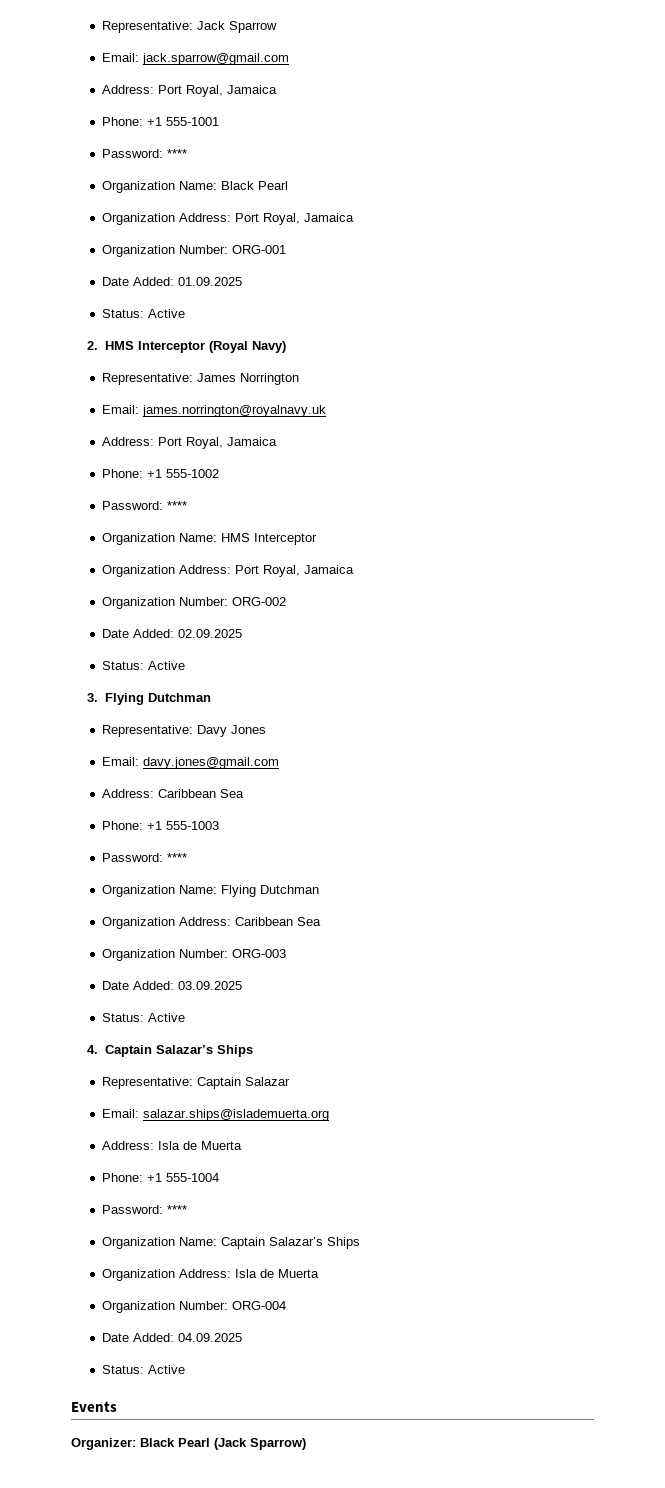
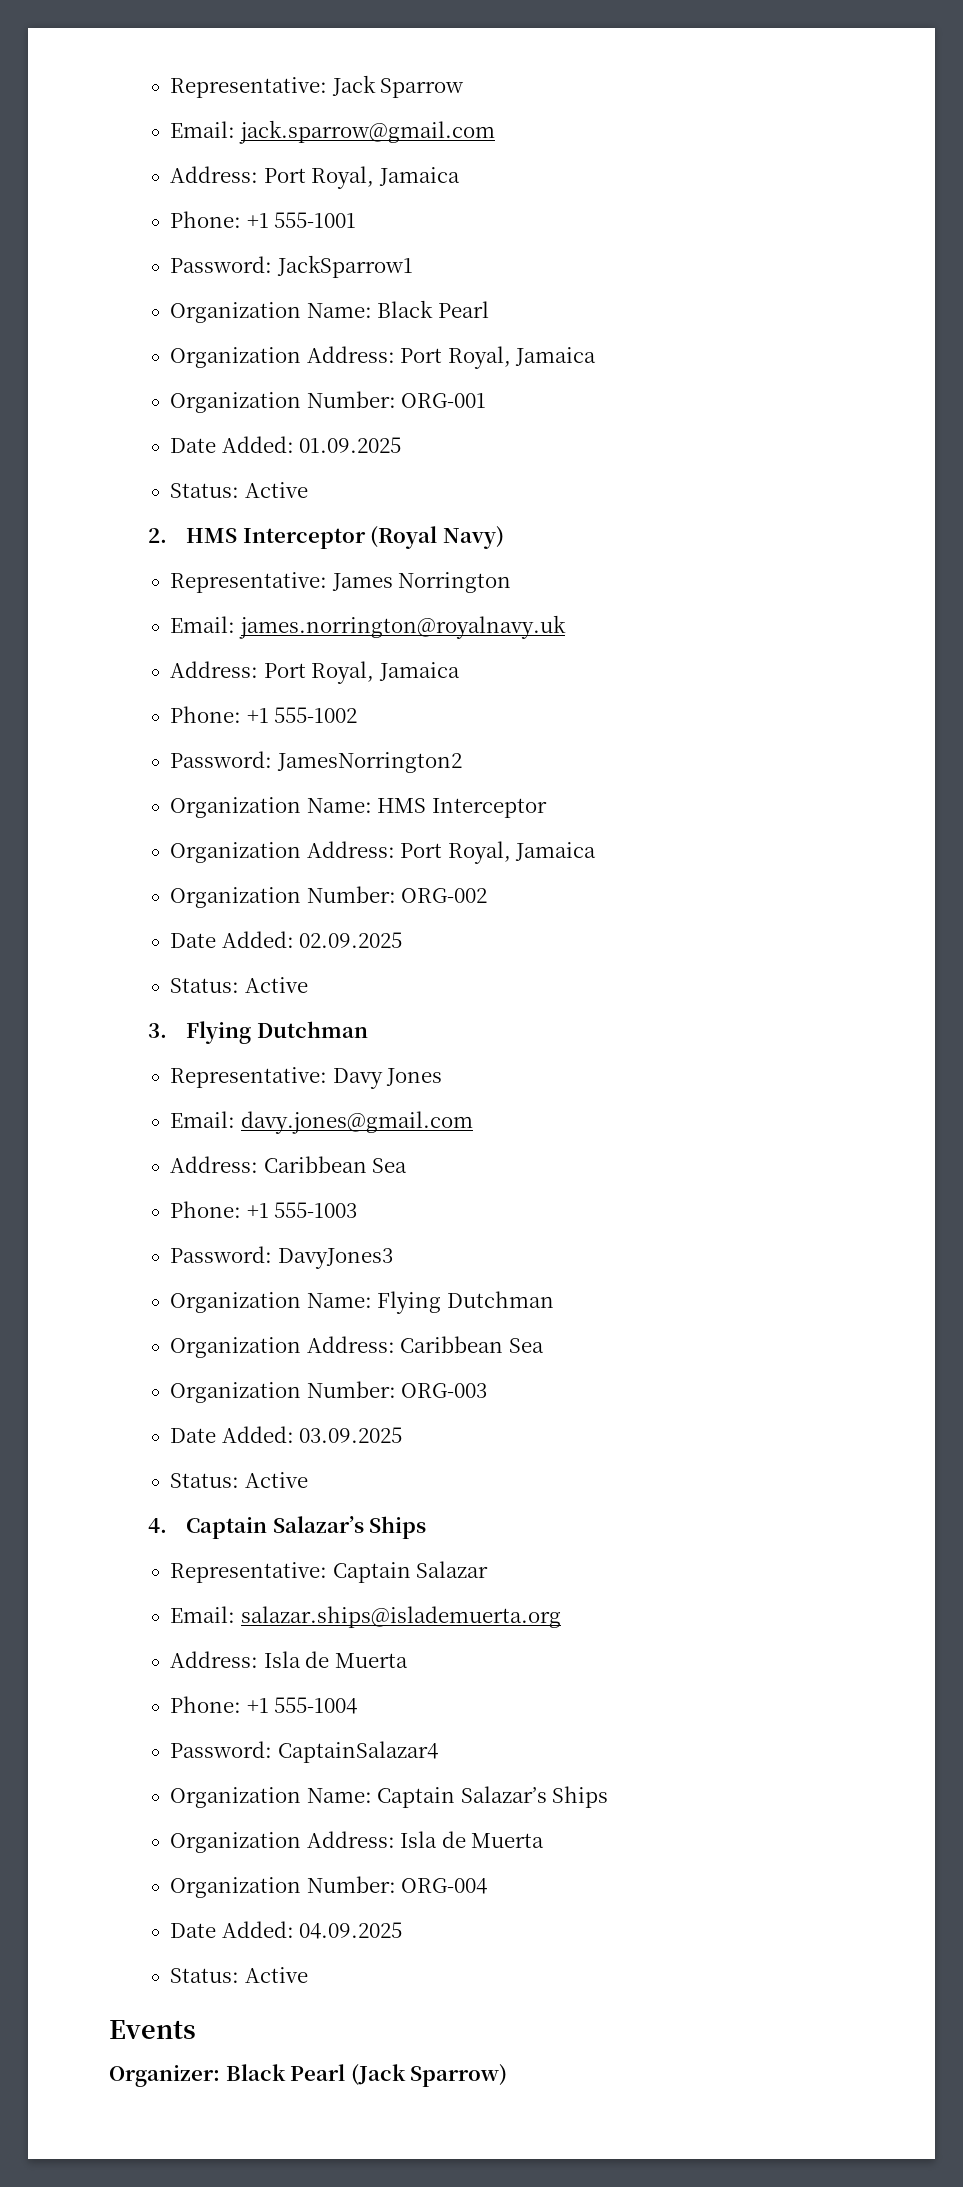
[166,149,187,158] **** -> [276,255,413,278] JackSparrow1
[166,501,187,510] **** -> [276,752,462,773] JamesNorrington2
[166,853,187,862] **** -> [277,1248,393,1269] DavyJones3
[166,1205,187,1214] **** -> [277,1741,438,1763] CaptainSalazar4

